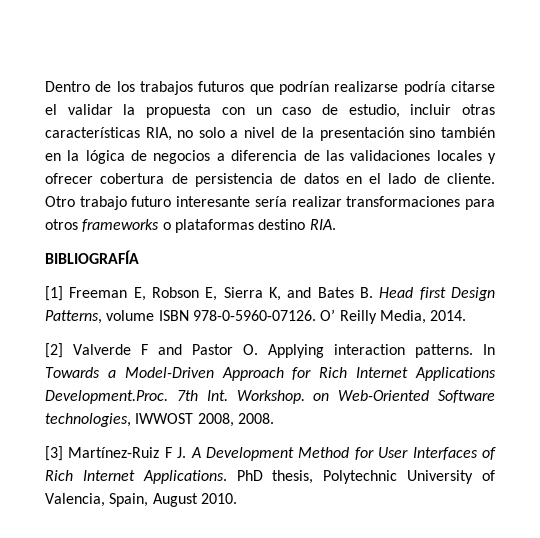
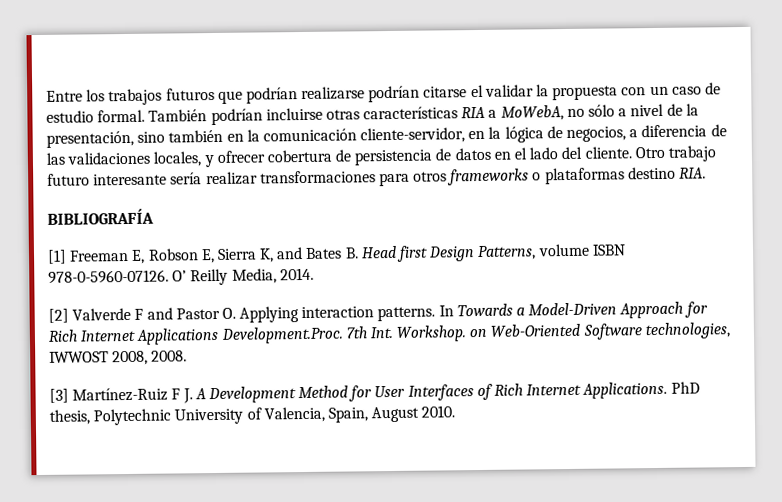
[45,81,112,92] Dentro de -> [46,90,83,102] Entre
[403,81,446,95] podría -> [368,85,421,103] podrían
[348,104,495,118] [45,127,225,141] estudio, incluir otras características RIA, no solo -> [46,104,616,126] estudio formal. También podrían incluirse otras características RIA a MoWebA, no sólo
[319,127,404,141] presentación -> [46,130,134,148] presentación,
(80, 155) none -> [262,126,502,144] comunicación cliente-servidor, en la
[153,150,211,164] negocios -> [566,126,627,142] negocios,
[436,150,482,161] locales -> [153,151,203,167] locales,
[423,173,440,184] de -> [561,146,583,160] del

